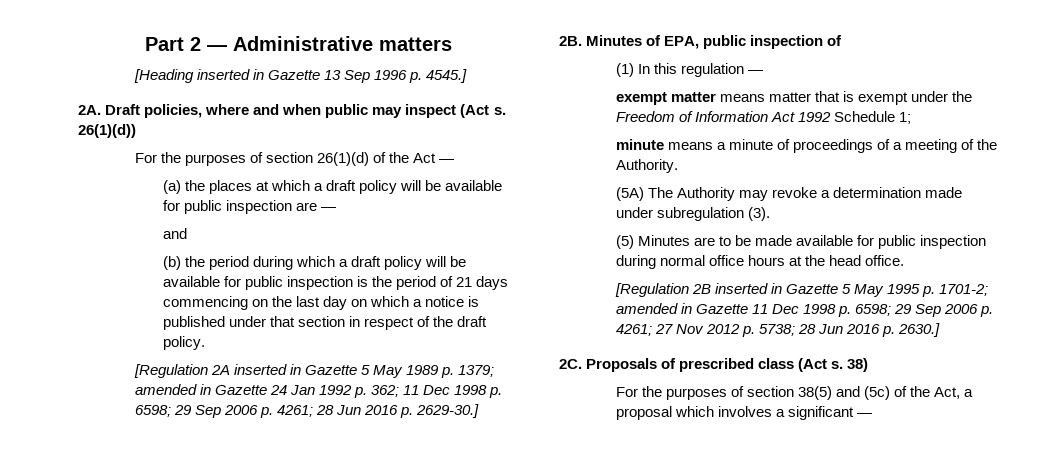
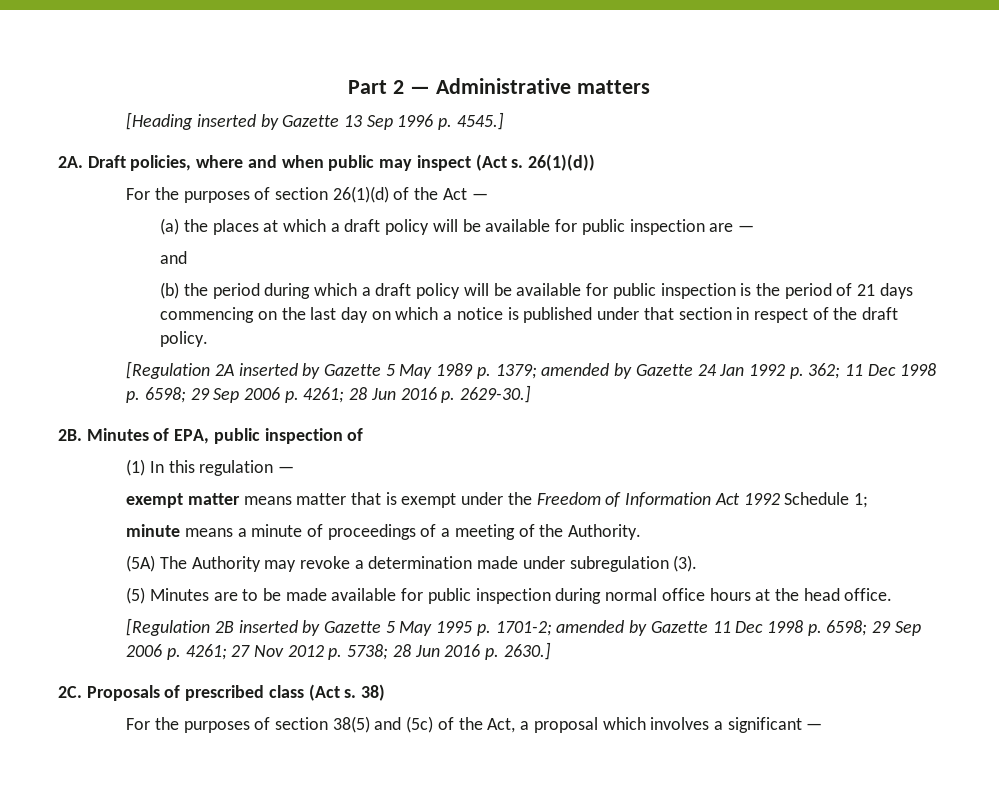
[252,69,264,80] in -> [260,114,279,130] by
[289,364,301,375] in -> [302,363,321,379] by
[199,384,211,395] in -> [614,363,633,379] by
[770,283,782,294] in -> [302,620,321,636] by
[680,303,692,314] in -> [629,620,648,636] by

